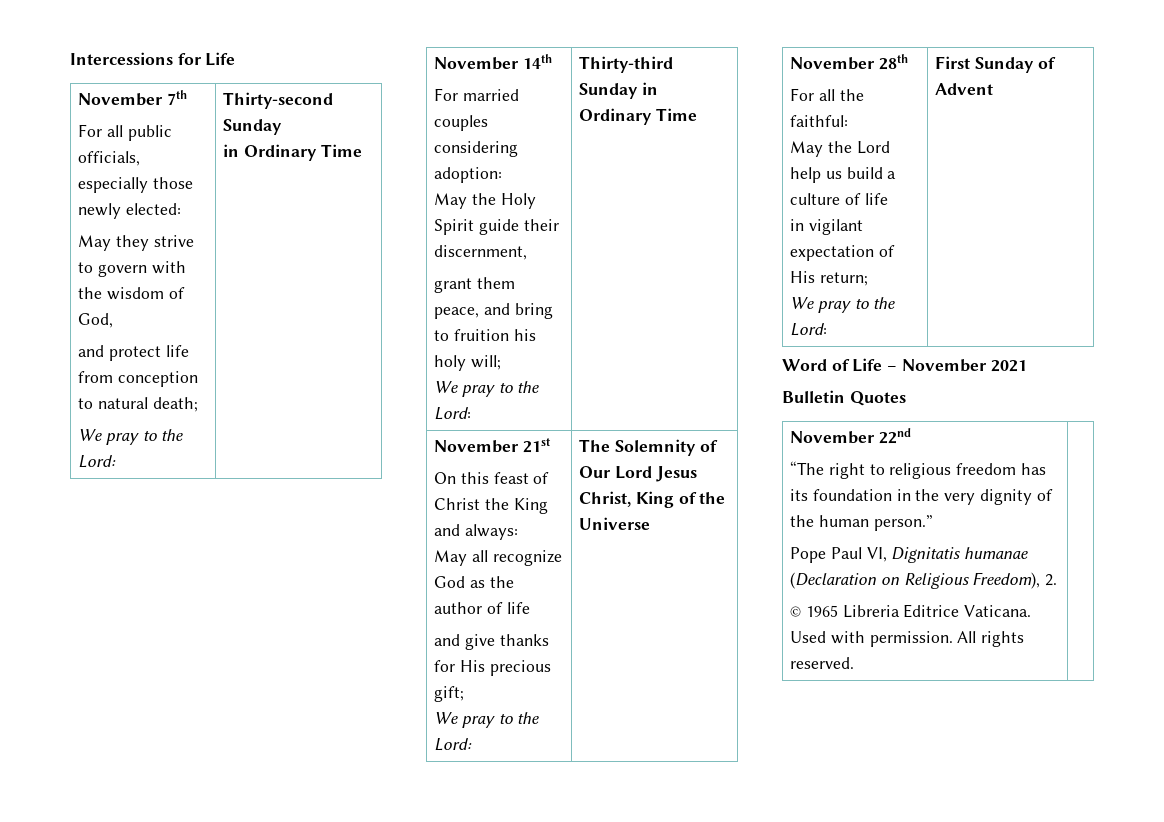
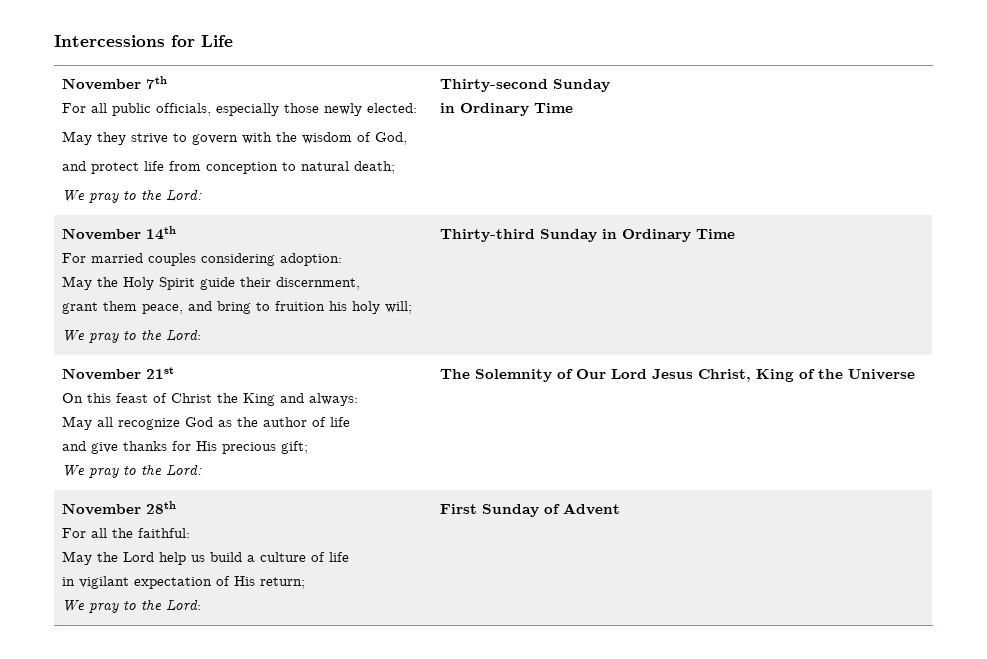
[782,358,1027,372] [782,390,906,406] [790,428,911,444] [790,461,1046,479] [790,489,1053,505] [790,515,933,531] [790,547,1029,563] [790,572,1058,589] [790,604,1032,618] [790,631,1025,647] [790,657,855,669] // Word of Life – November 2021 // Bulletin Quotes // November 22nd // “The right to religious freedom has its foundation in the very dignity of the human person.” // Pope Paul VI, Dignitatis humanae (Declaration on Religious Freedom), 2. // © 1965 Libreria Editrice Vaticana. Used with permission. All rights reserved. | -> (621, 509) none

